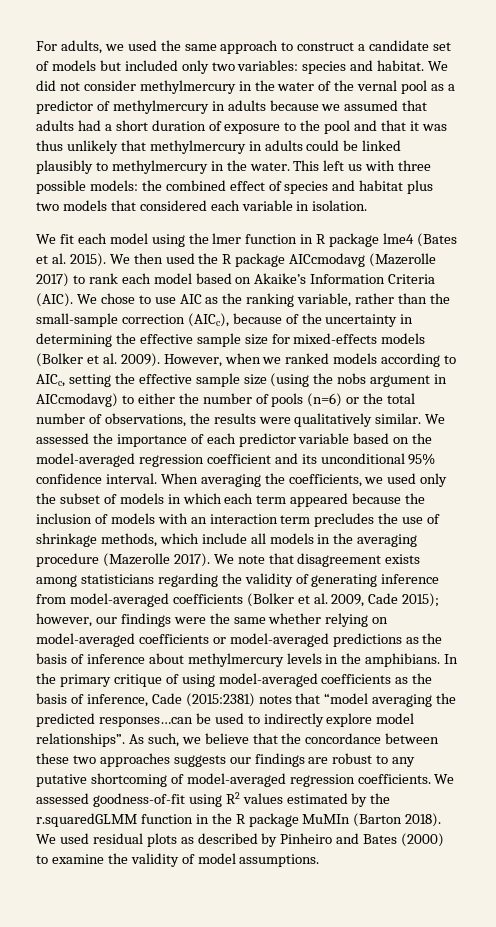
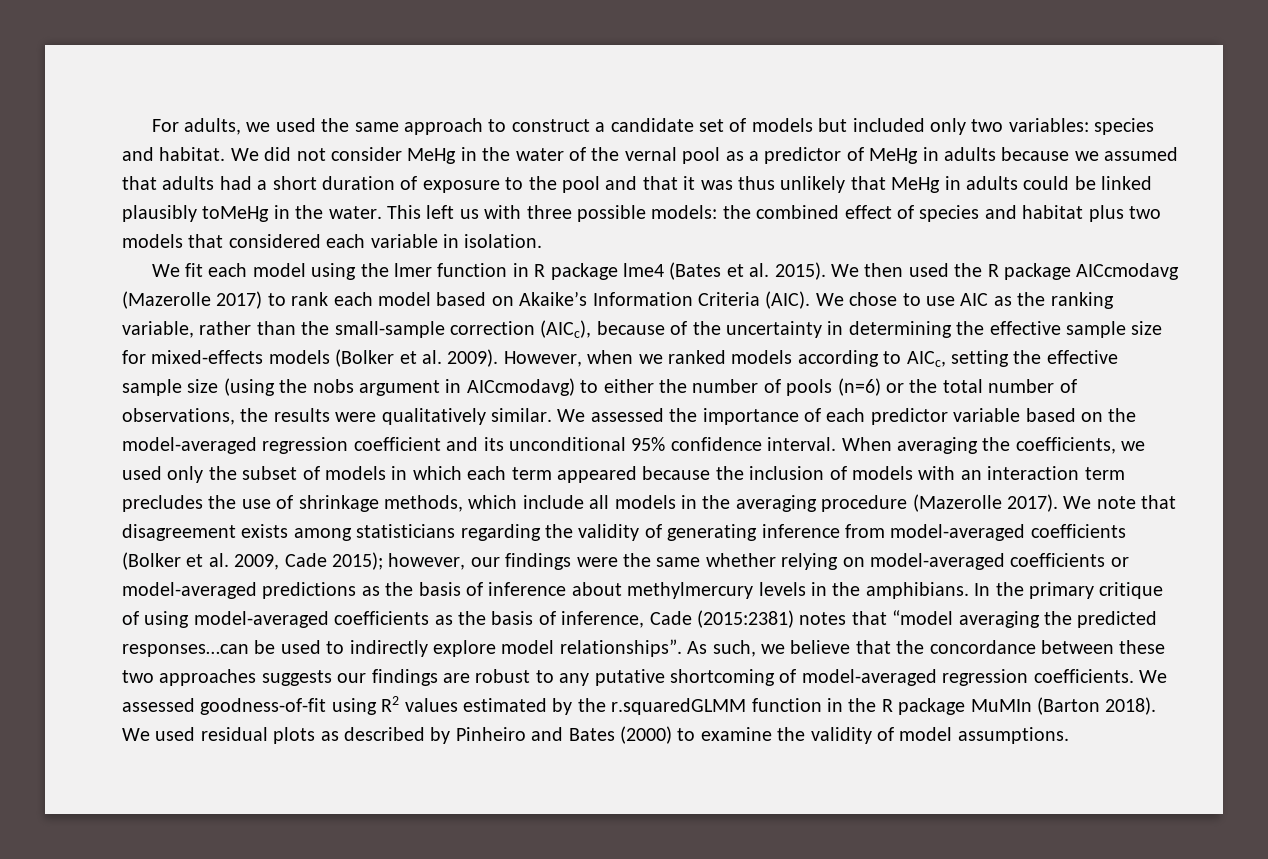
[139,80,236,94] methylmercury -> [407,148,457,164] MeHg
[112,100,209,114] methylmercury -> [869,148,919,164] MeHg
[149,140,246,154] methylmercury -> [891,177,941,193] MeHg
[95,160,208,174] to methylmercury -> [202,206,270,222] toMeHg

